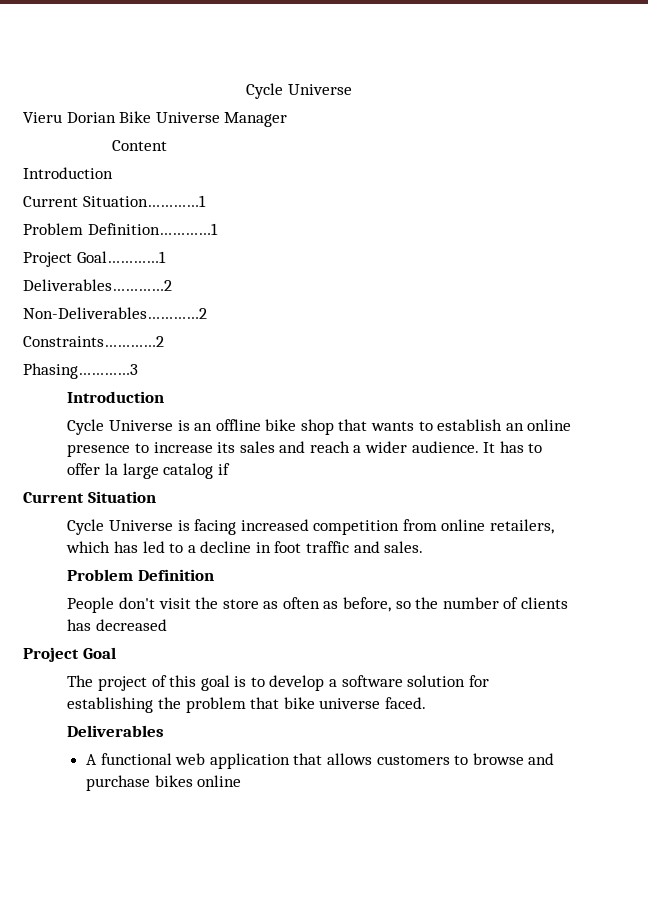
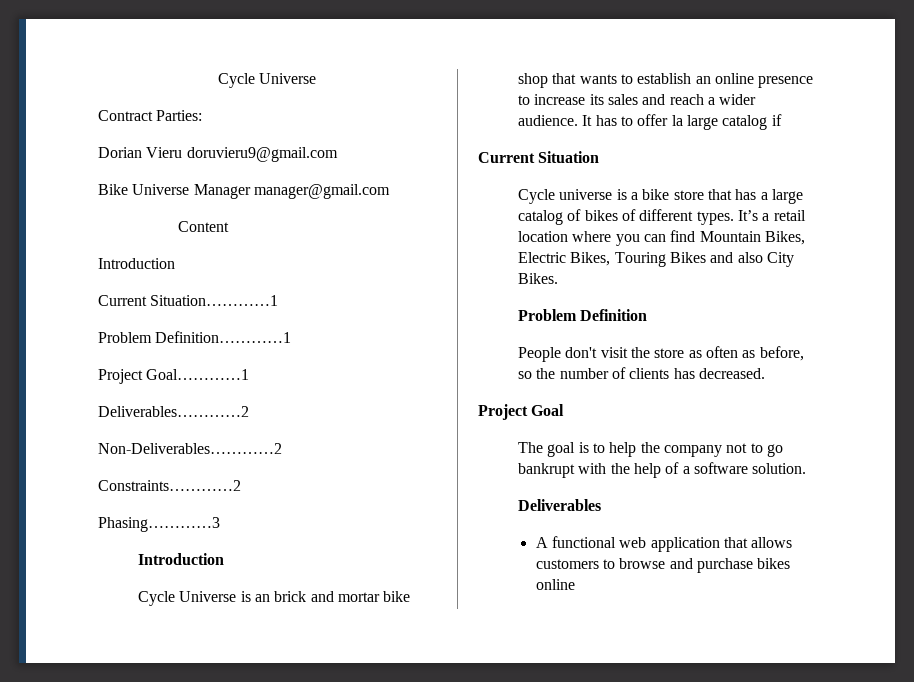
[23,112,116,123] Vieru Dorian -> [98,110,203,121] [98,147,338,162] Contract Parties: // Dorian Vieru doruvieru9@gmail.com //
(288, 119) none -> [253,184,390,199] manager@gmail.com
[215,419,261,431] offline -> [274,591,380,602] brick and mortar
[108,519,555,535] [66,541,424,553] Universe is facing increased competition from online retailers, which has led to a decline in foot traffic and sales. -> [559,189,803,204] [517,209,806,225] [517,230,805,246] [517,252,794,267] [517,273,558,284] universe is a bike store that has a large catalog of bikes of different types. It’s a retail location where you can find Mountain Bikes, Electric Bikes, Touring Bikes and also City Bikes.
[95,619,167,631] decreased -> [698,368,765,379] decreased.
[97,675,489,691] [67,697,426,713] project of this goal is to develop a software solution for establishing the problem that bike universe faced. -> [547,442,783,457] [517,462,807,478] goal is to help the company not to go bankrupt with the help of a software solution.

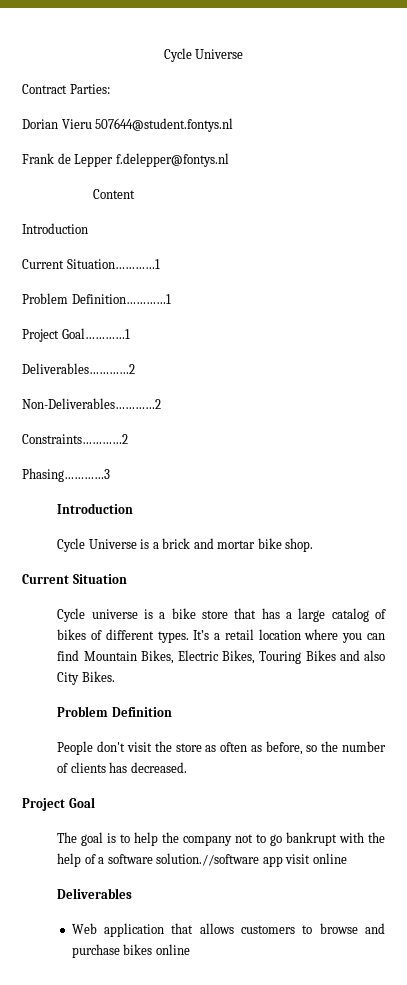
[186,147,338,162] [98,184,390,199] doruvieru9@gmail.com // Bike Universe Manager manager@gmail.com -> [95,118,234,132] [22,153,229,167] 507644@student.fontys.nl // Frank de Lepper f.delepper@fontys.nl
[254,594,270,602] an -> [152,542,159,549] a
[517,73,814,88] [517,94,757,105] [517,114,782,130] shop that wants to establish an online presence to increase its sales and reach a wider audience. It has to offer la large catalog if -> [285,538,314,552] shop.
[752,463,807,474] [517,499,601,511] [535,536,647,548] solution. // Deliverables // A functional web -> [156,853,347,867] [57,888,133,899] [71,923,97,934] solution.//software app visit online // Deliverables // Web

